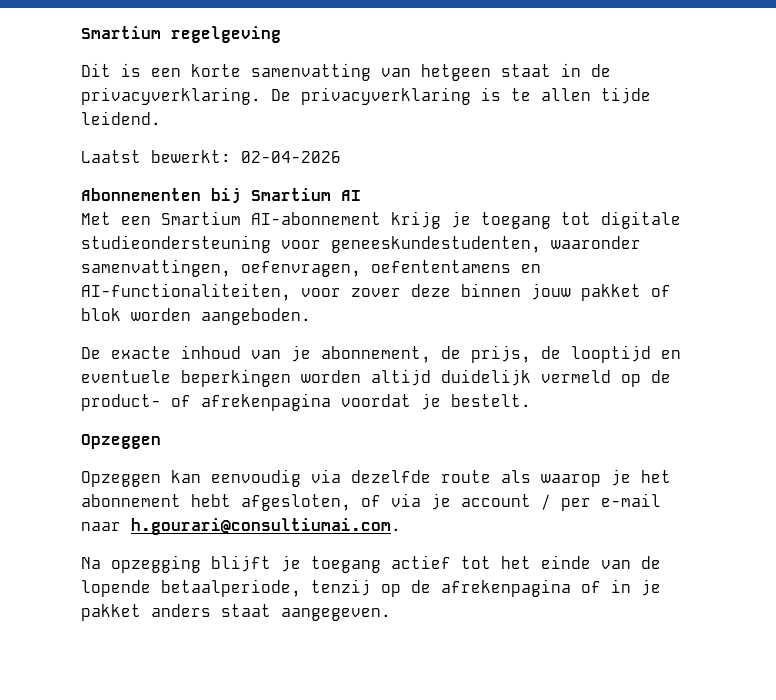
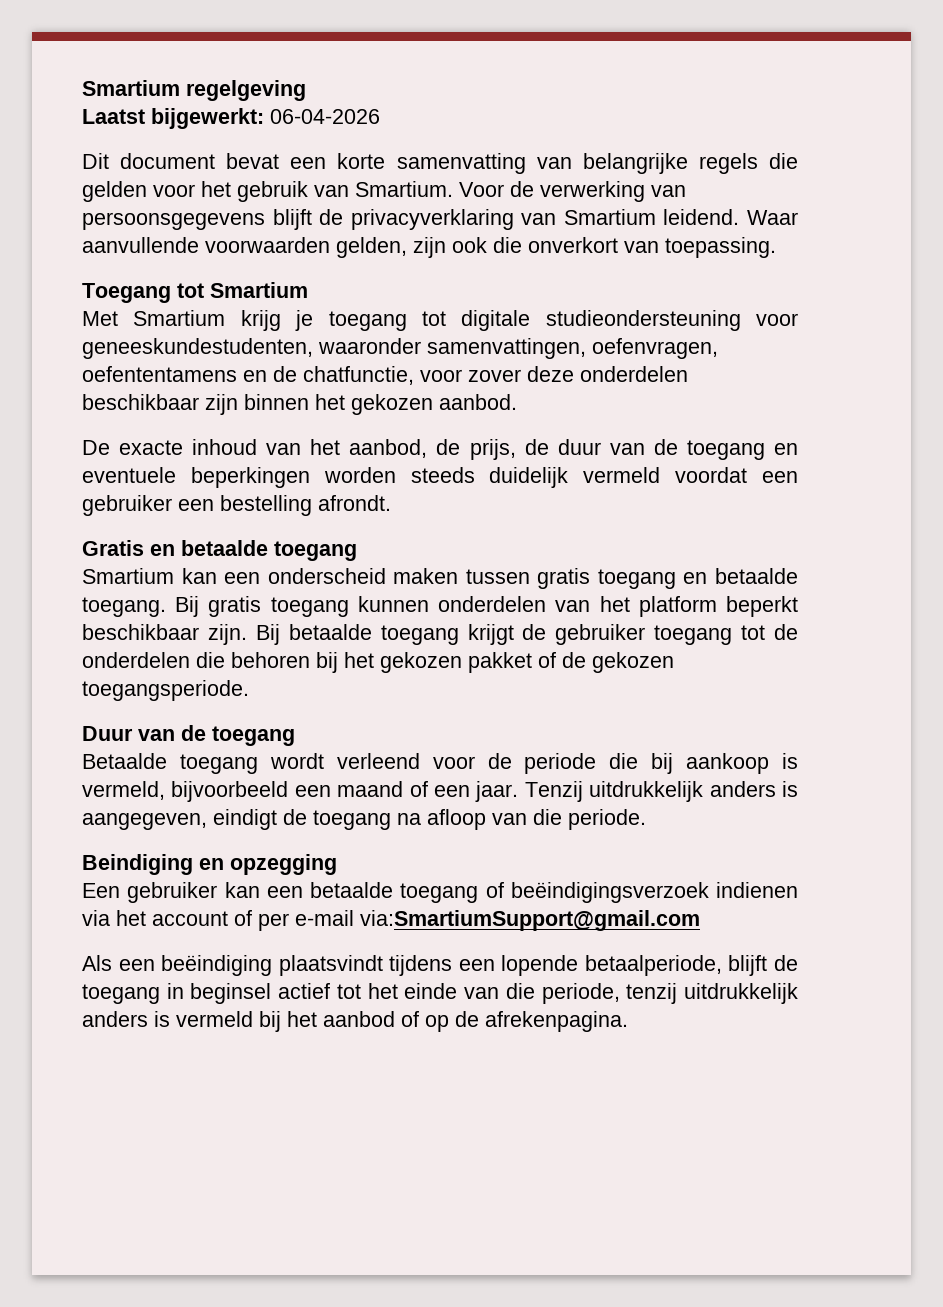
(281, 34) none -> [82,108,380,129] // Laatst bijgewerkt: 06-04-2026
[121,63,141,77] is -> [120,153,280,169] document bevat
[421,63,611,81] [81,87,651,105] [81,111,161,125] [81,150,341,163] [81,188,361,203] hetgeen staat in de privacyverklaring. De privacyverklaring is te allen tijde leidend. // Laatst bewerkt: 02-04-2026 // Abonnementen bij Smartium AI -> [582,153,798,174] [82,181,686,202] [82,209,798,230] [82,237,776,258] [82,282,308,303] belangrijke regels die gelden voor het gebruik van Smartium. Voor de verwerking van persoonsgegevens blijft de privacyverklaring van Smartium leidend. Waar aanvullende voorwaarden gelden, zijn ook die onverkort van toepassing. // Toegang tot Smartium
[121,211,381,225] een Smartium AI-abonnement -> [133,310,226,326] Smartium
[81,283,291,301] AI-functionaliteiten, -> [273,366,414,385] de chatfunctie,
[461,283,671,301] [81,308,311,325] binnen jouw pakket of blok worden aangeboden. -> [580,366,688,382] [82,394,517,415] onderdelen beschikbaar zijn binnen het gekozen aanbod.
[291,345,431,363] je abonnement, -> [310,439,428,458] het aanbod,
[571,345,651,363] looptijd -> [557,439,765,460] duur van de toegang
[371,369,431,386] altijd -> [410,467,475,483] steeds
[621,370,671,387] [81,393,531,411] [81,434,161,449] [81,469,671,487] [81,493,661,511] [81,518,401,535] [81,555,381,573] op de product- of afrekenpagina voordat je bestelt. // Opzeggen // Opzeggen kan eenvoudig via dezelfde route als waarop je het abonnement hebt afgesloten, of via je account / per e-mail naar h.gourari@consultiumai.com. // Na opzegging blijft je toegang -> [675,467,798,483] [82,495,391,516] [82,540,357,561] [82,568,798,589] [82,596,798,617] [82,624,798,645] [82,652,674,673] [82,680,249,701] [82,725,295,746] [82,753,798,774] [82,781,798,802] [82,809,646,830] [82,854,337,875] [82,882,798,903] [82,910,700,931] [82,955,798,976] [82,983,272,1004] voordat een gebruiker een bestelling afrondt. // Gratis en betaalde toegang // Smartium kan een onderscheid maken tussen gratis toegang en betaalde toegang. Bij gratis toegang kunnen onderdelen van het platform beperkt beschikbaar zijn. Bij betaalde toegang krijgt de gebruiker toegang tot de onderdelen die behoren bij het gekozen pakket of de gekozen toegangsperiode. // Duur van de toegang // Betaalde toegang wordt verleend voor de periode die bij aankoop is vermeld, bijvoorbeeld een maand of een jaar. Tenzij uitdrukkelijk anders is aangegeven, eindigt de toegang na afloop van die periode. // Beindiging en opzegging // Een gebruiker kan een betaalde toegang of beëindigingsverzoek indienen via het account of per e-mail via:SmartiumSupport@gmail.com // Als een beëindiging plaatsvindt tijdens een lopende betaalperiode, blijft de toegang in beginsel
[641,556,661,569] [81,579,661,597] [81,604,391,621] de lopende betaalperiode, tenzij op de afrekenpagina of in je pakket anders staat aangegeven. -> [505,983,799,1004] [82,1011,628,1032] die periode, tenzij uitdrukkelijk anders is vermeld bij het aanbod of op de afrekenpagina.

